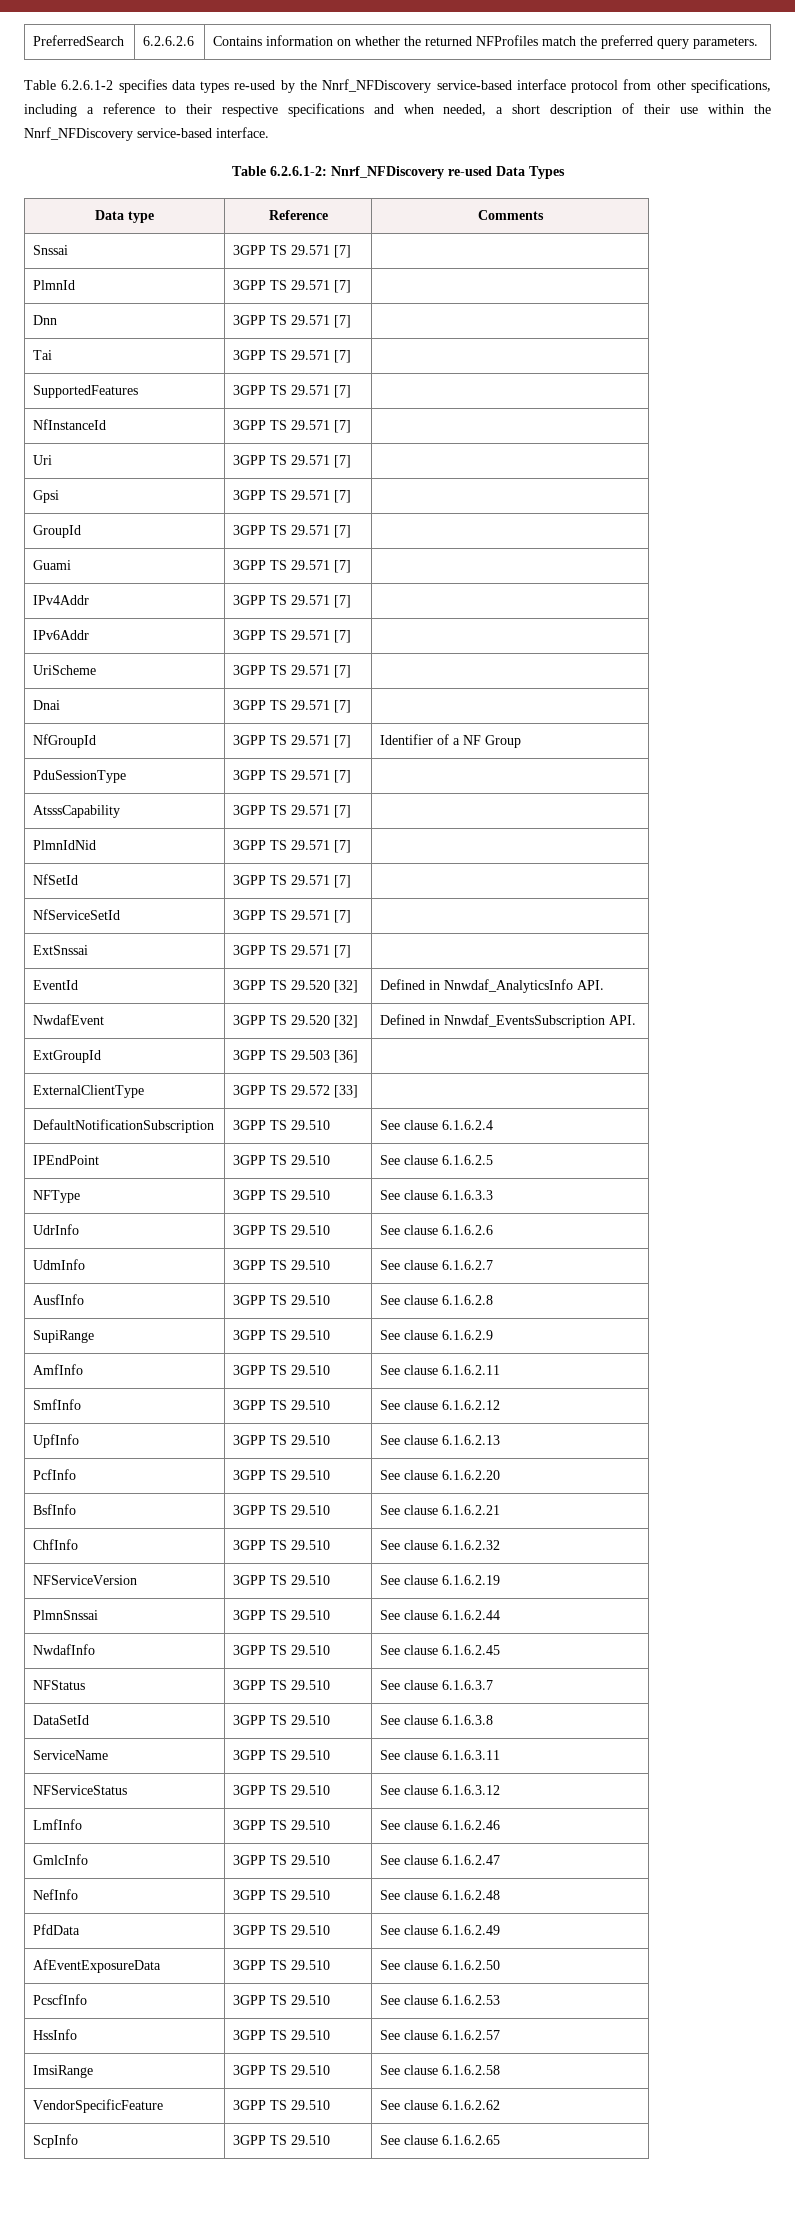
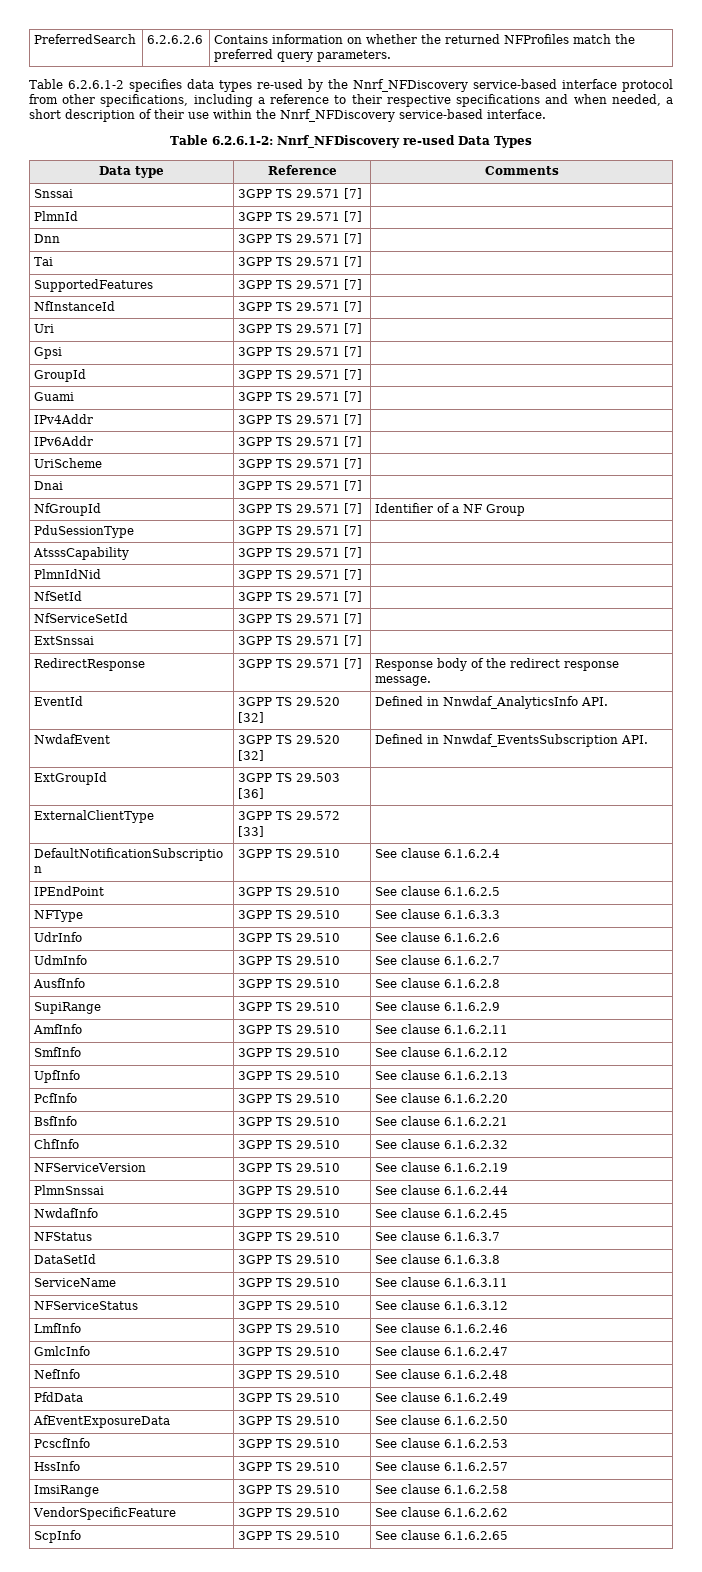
(352, 951) none -> [34,658,146,671] [238,658,363,669] [375,658,620,671] [375,676,432,686] // RedirectResponse | 3GPP TS 29.571 [7] | Response body of the redirect response message.

